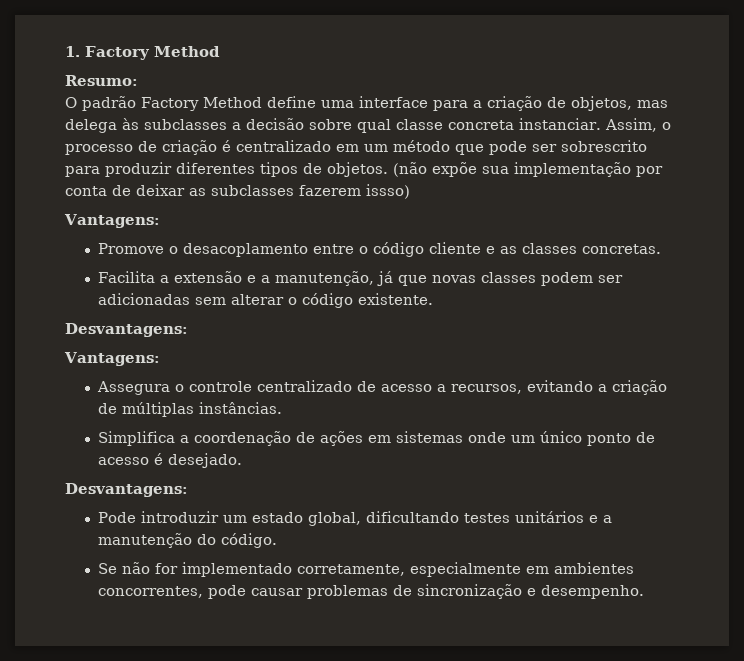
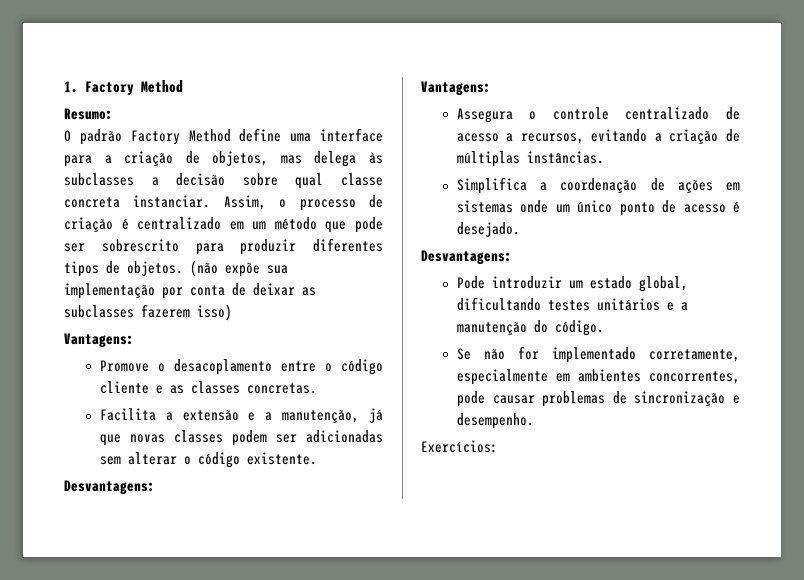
[366,184,410,199] issso) -> [197,304,232,321] isso)
(644, 592) none -> [421,440,498,453] // Exercícios:

